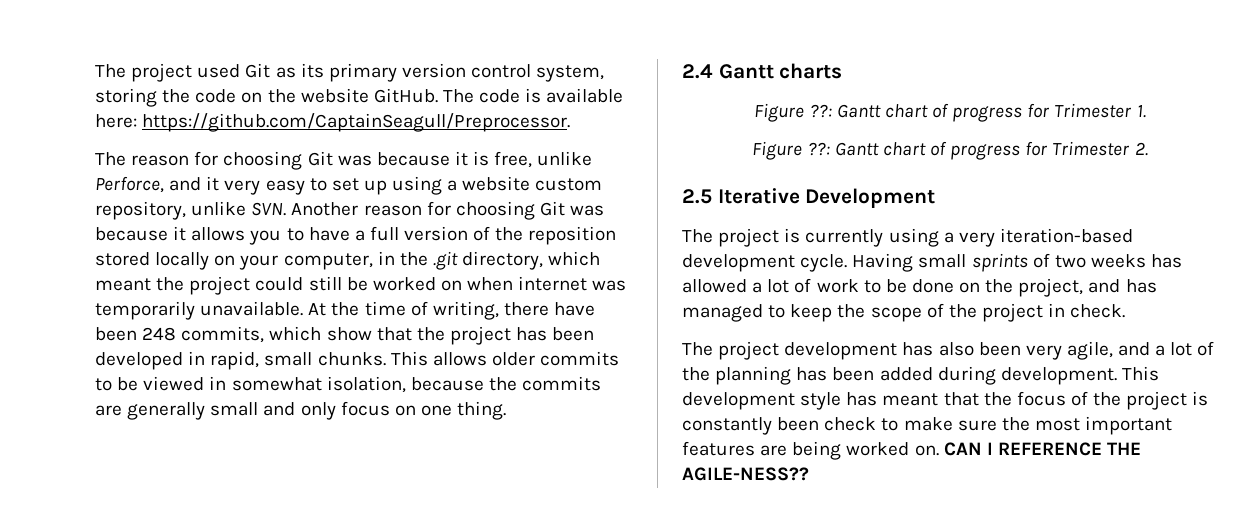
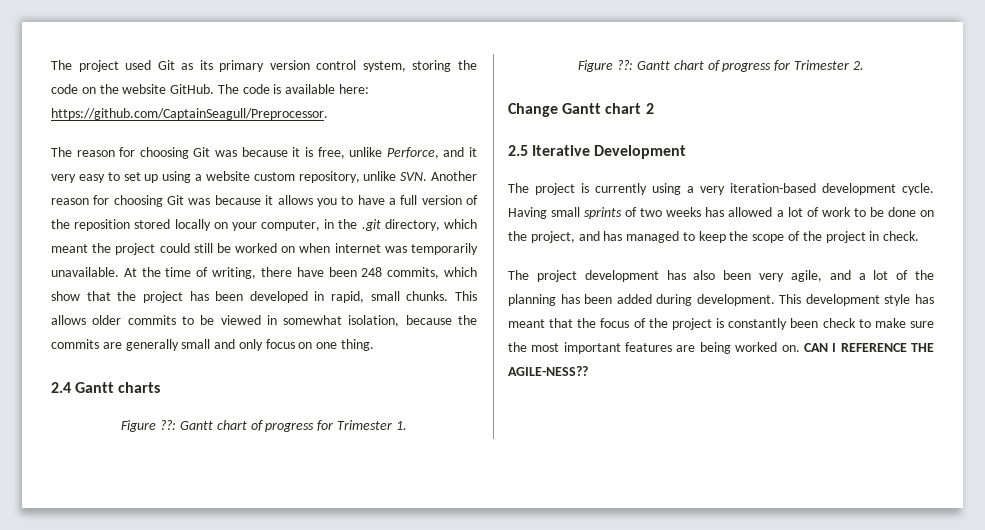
(1148, 149) none -> [508,103,654,117] // Change Gantt chart 2

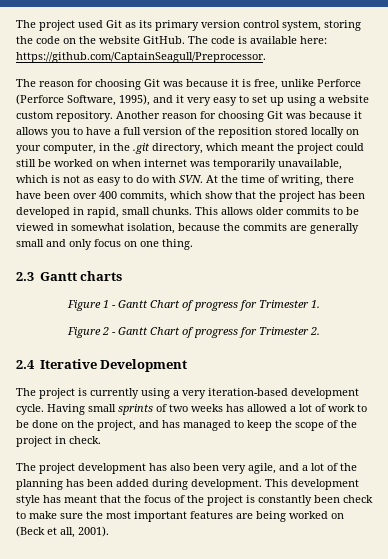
[386,147,439,159] Perforce, -> [317,79,361,87] [16,94,150,106] Perforce (Perforce Software, 1995),
[298,171,428,183] repository, unlike SVN. -> [56,111,113,122] repository.
[51,267,119,277] unavailable. -> [278,159,342,170] [16,175,203,186] unavailable, which is not as easy to do with SVN.
[361,267,383,277] 248 -> [73,191,117,199] over 400
[51,382,71,393] 2.4 -> [16,272,34,281] 2.3
[160,420,247,430] ??: Gantt chart -> [103,300,180,308] 1 - Gantt Chart
[617,60,704,70] ??: Gantt chart -> [102,327,180,335] 2 - Gantt Chart
[508,103,654,117] [508,145,528,156] Change Gantt chart 2 // 2.5 -> [16,360,35,369] 2.4
[781,343,935,352] [508,366,588,376] on. CAN I REFERENCE THE AGILE-NESS?? -> [331,513,344,519] [16,526,109,538] on (Beck et all, 2001).

